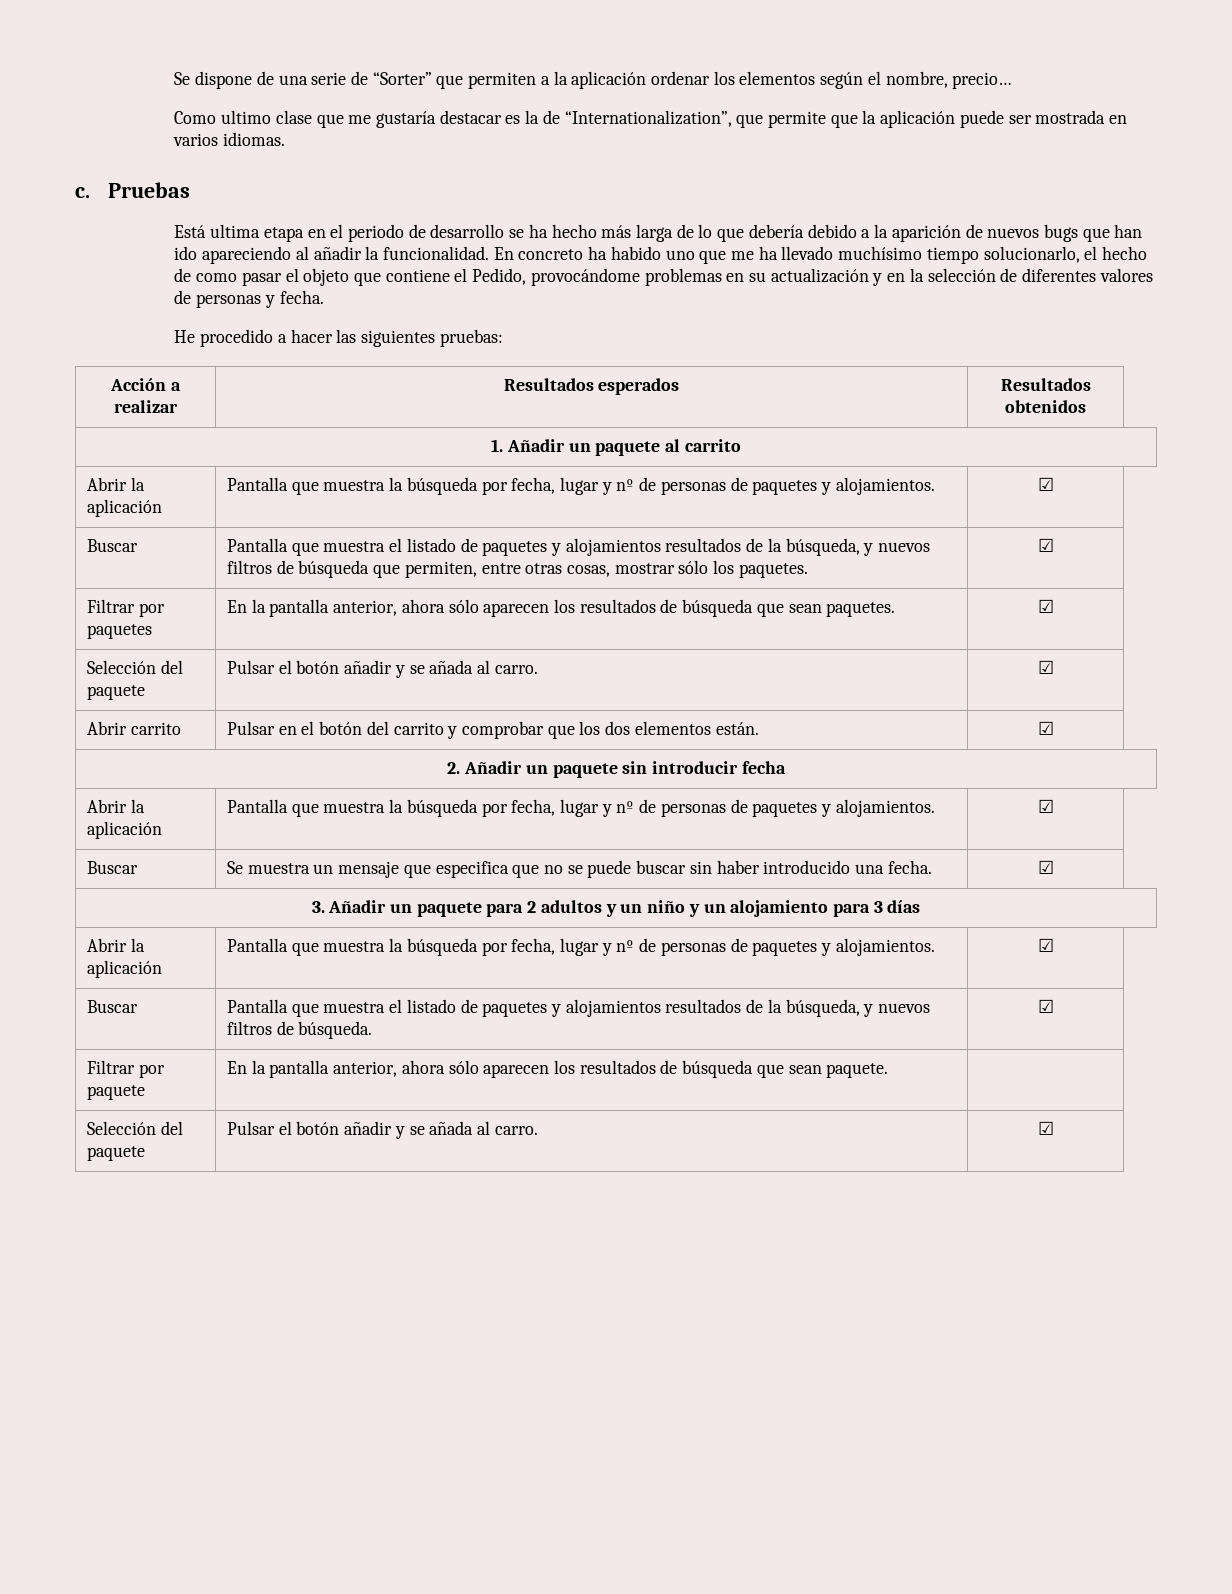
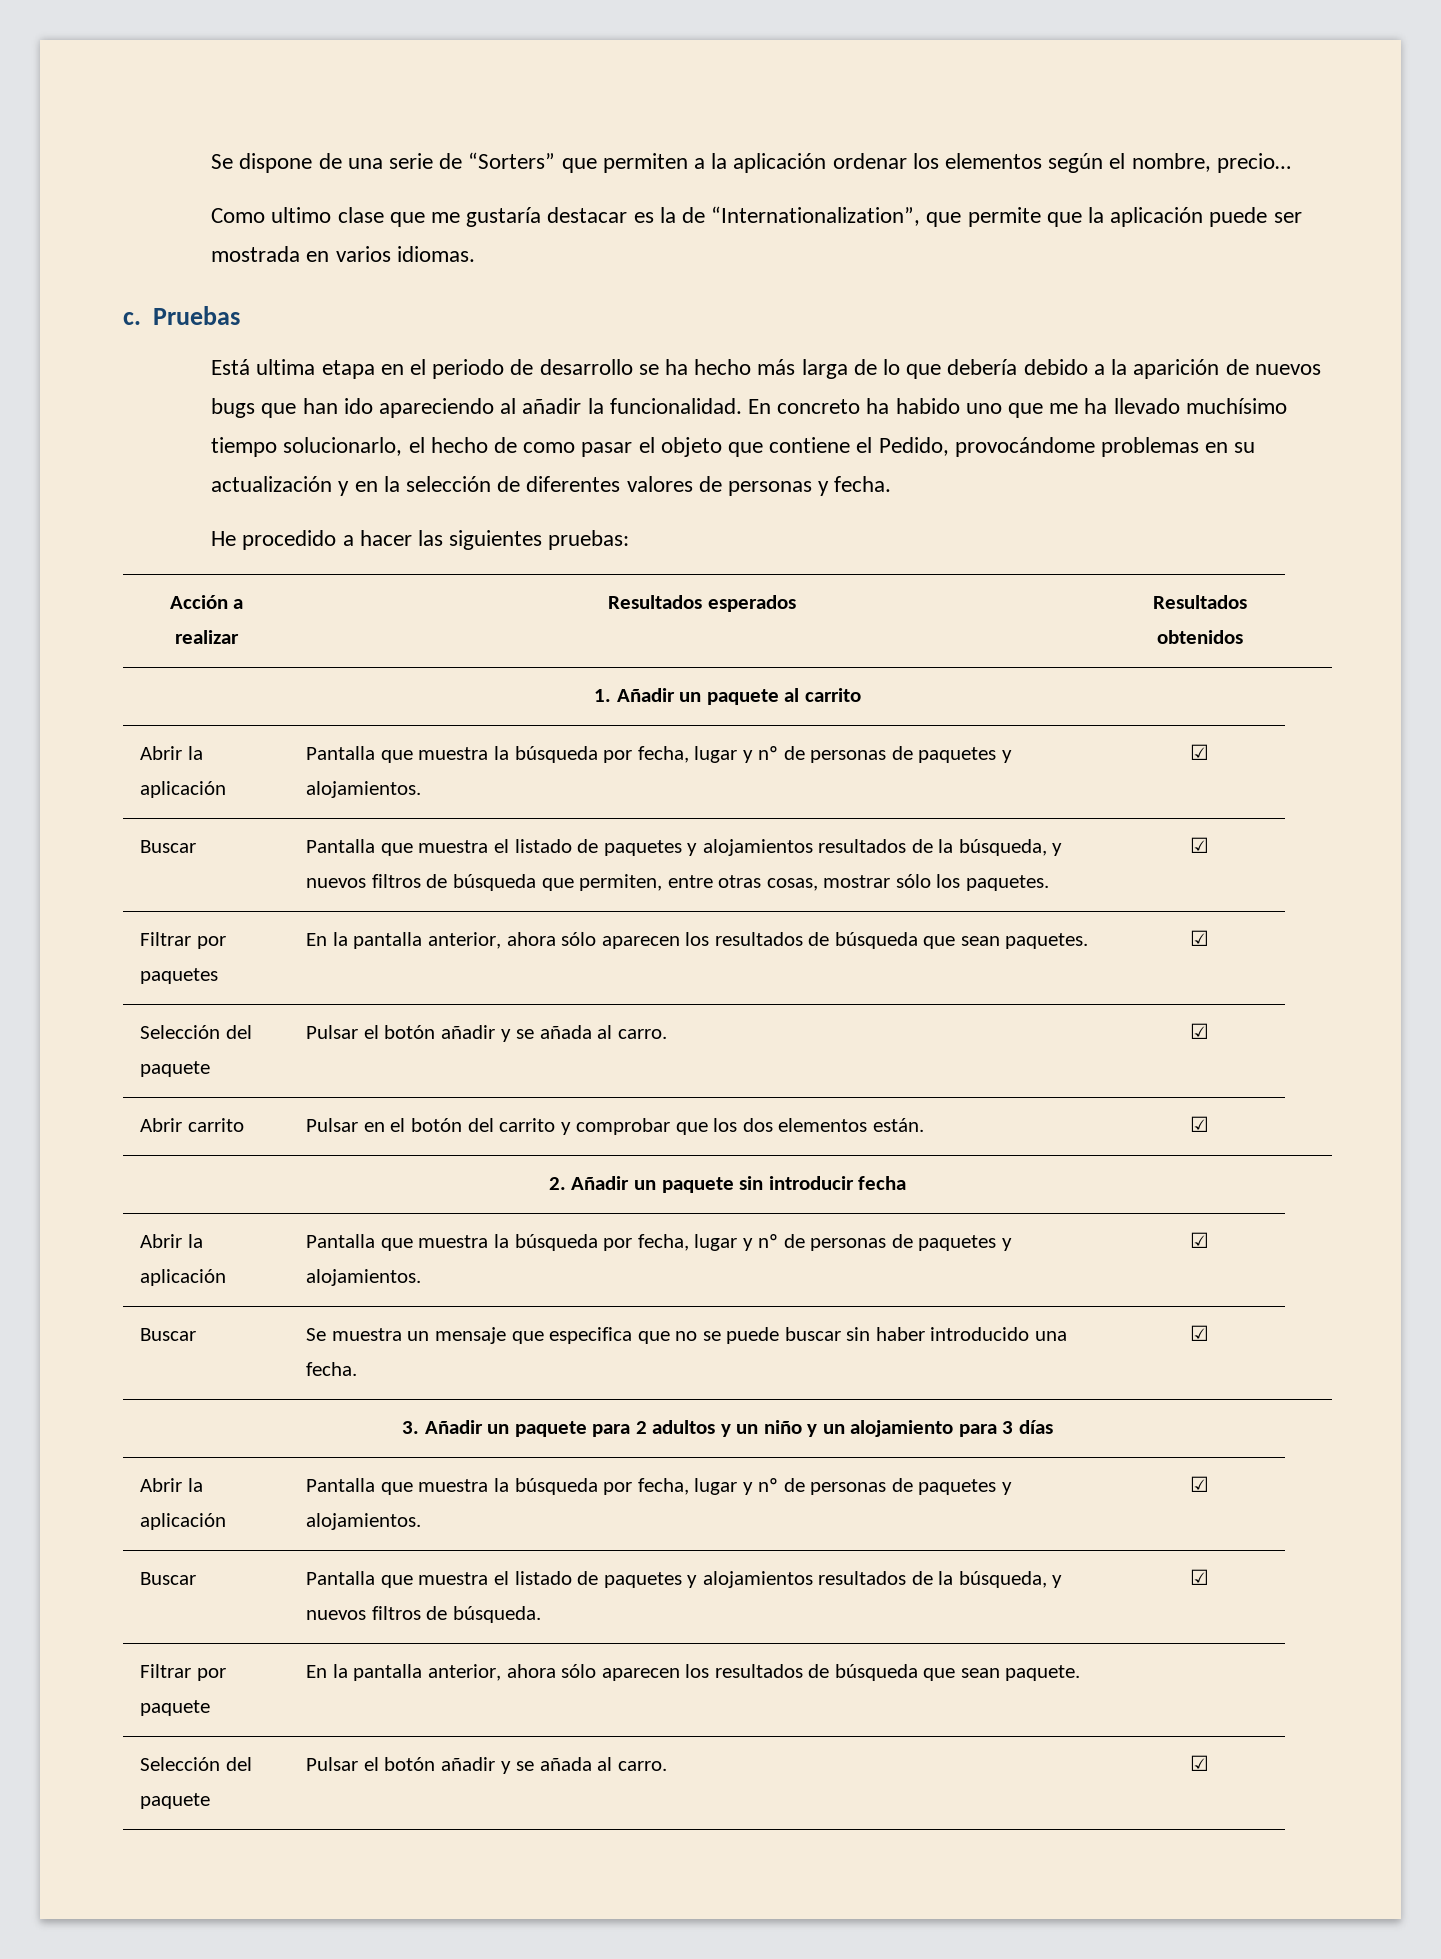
[372,72,432,85] “Sorter” -> [468,152,556,169] “Sorters”

